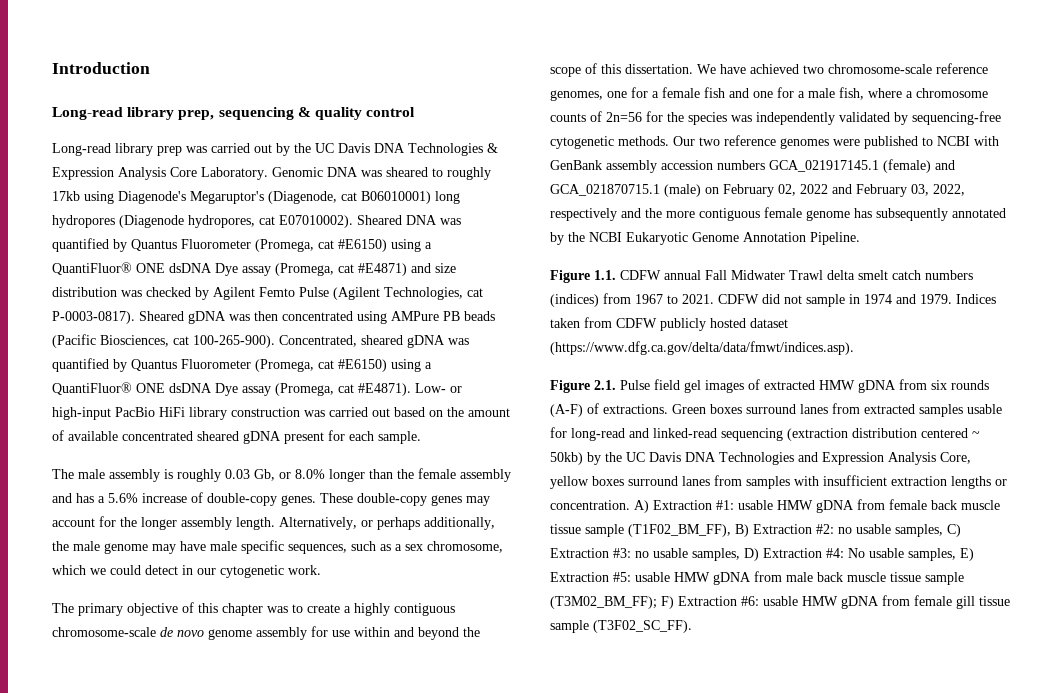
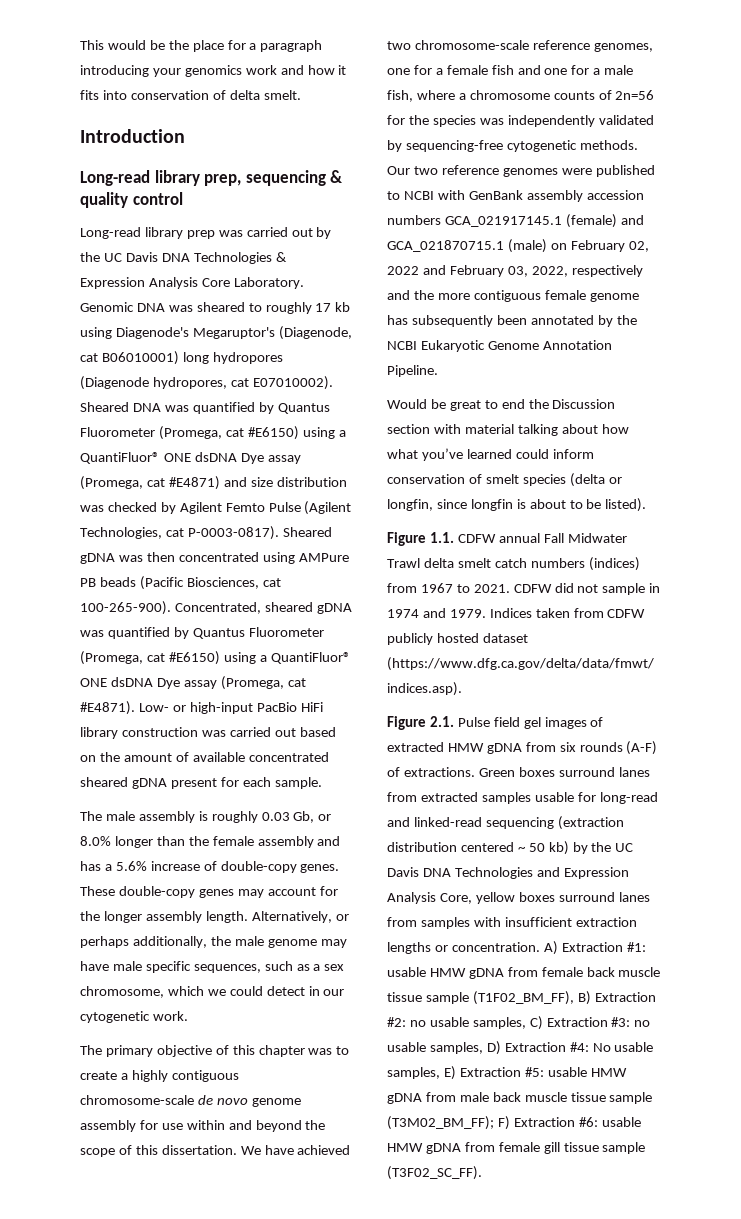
(52, 68) none -> [80,40,323,52] [80,65,347,77] [80,90,301,100] This would be the place for a paragraph introducing your genomics work and how it fits into conservation of delta smelt. //
[52,191,80,201] 17kb -> [315,302,351,312] 17 kb
(948, 214) none -> [496,315,527,325] been
(860, 238) none -> [387,399,616,411] [387,424,629,436] [387,448,594,461] [387,473,622,487] [387,498,647,512] // Would be great to end the Discussion section with material talking about how what you’ve learned could inform conservation of smelt species (delta or longfin, since longfin is about to be listed).
[550,452,583,465] 50kb) -> [528,841,569,855] 50 kb)

